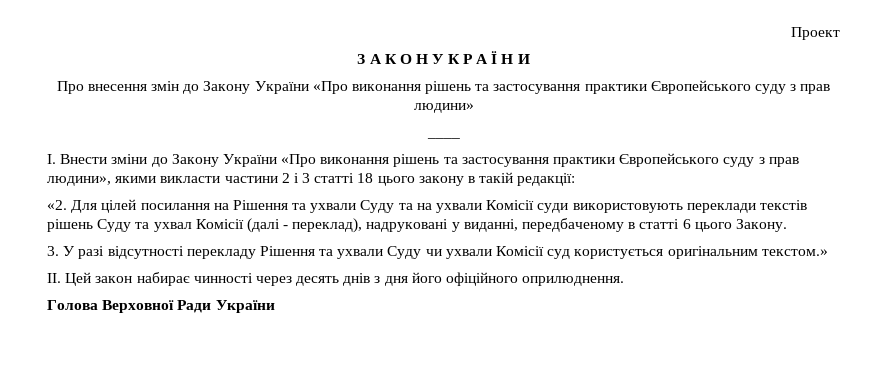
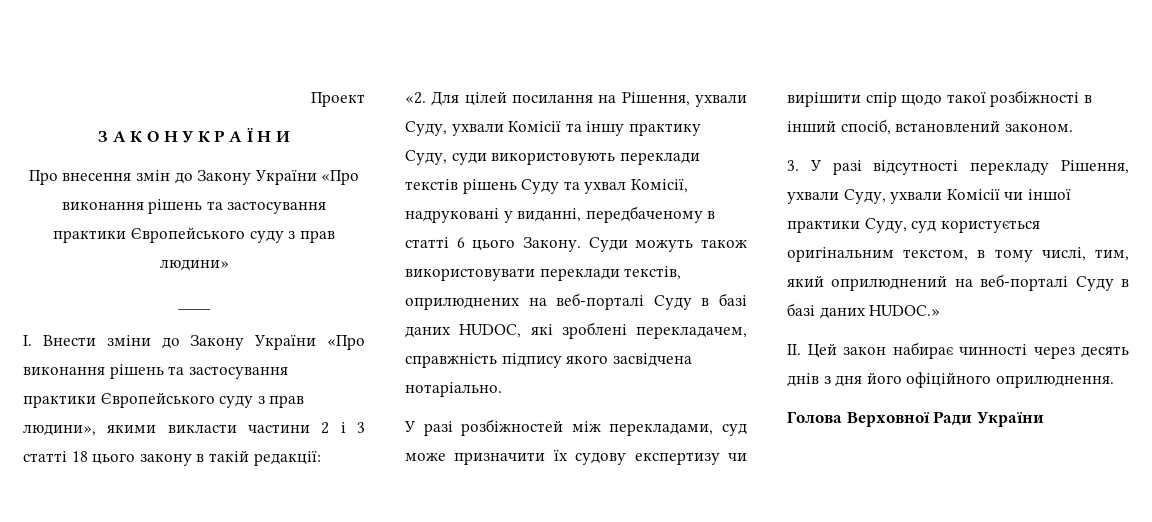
[232,200,535,213] Рішення та ухвали Суду та на ухвали Комісії -> [621,92,747,107] [405,121,701,136] [405,150,447,165] Рішення, ухвали Суду, ухвали Комісії та іншу практику Суду,
[195,218,363,233] Комісії (далі - переклад), -> [630,179,688,193] Комісії,
(787, 225) none -> [588,237,747,252] [405,266,682,281] [405,293,747,310] [405,322,747,339] [405,353,692,368] [405,382,502,397] [404,419,747,436] [405,450,747,465] [787,90,1092,107] [787,119,1073,135] Суди можуть також використовувати переклади текстів, оприлюднених на веб-порталі Суду в базі даних HUDOC, які зроблені перекладачем, справжність підпису якого засвідчена нотаріально. // У разі розбіжностей між перекладами, суд може призначити їх судову експертизу чи вирішити спір щодо такої розбіжності в інший спосіб, встановлений законом.
[259,246,828,259] Рішення та ухвали Суду чи ухвали Комісії суд користується оригінальним текстом.» -> [1061,160,1129,174] [787,189,1071,204] [787,218,1040,233] [787,247,1129,262] [787,274,1129,291] [787,303,941,319] Рішення, ухвали Суду, ухвали Комісії чи іншої практики Суду, суд користується оригінальним текстом, в тому числі, тим, який оприлюднений на веб-порталі Суду в базі даних HUDOC.»

